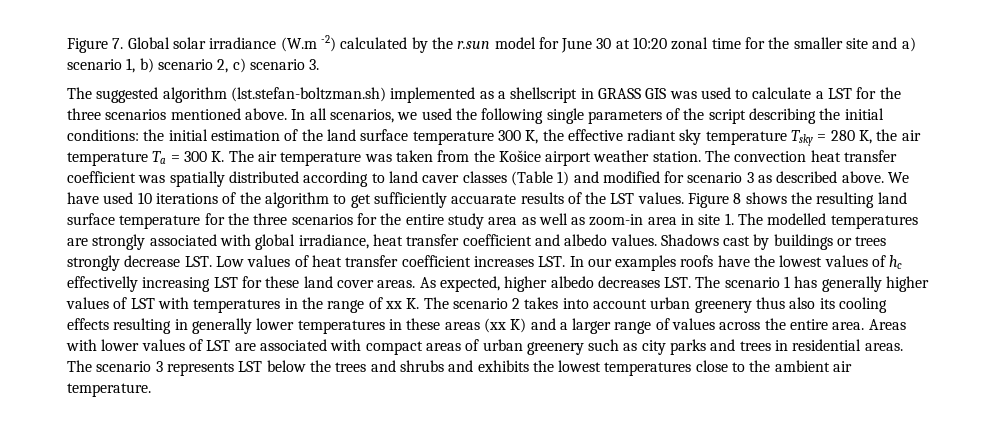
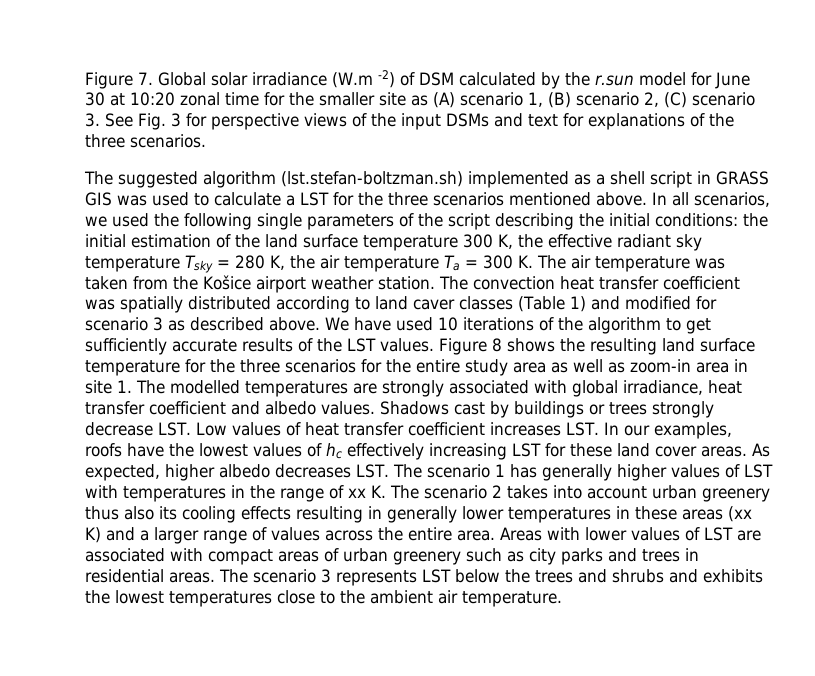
(336, 43) none -> [399,72,454,86] of DSM
[872,37,916,52] and a) -> [411,92,455,108] as (A)
[139,58,154,73] b) -> [548,92,571,108] (B)
[232,58,246,73] c) -> [664,92,687,108] (C)
(320, 64) none -> [105,113,734,130] [85,134,206,148] See Fig. 3 for perspective views of the input DSMs and text for explanations of the three scenarios.
[510,87,578,103] shellscript -> [610,171,692,188] shell script
[451,194,517,204] accuarate -> [172,339,237,352] accurate
[615,255,677,271] examples -> [653,422,732,439] examples,
[67,276,138,292] effectivelly -> [347,443,424,460] effectively

